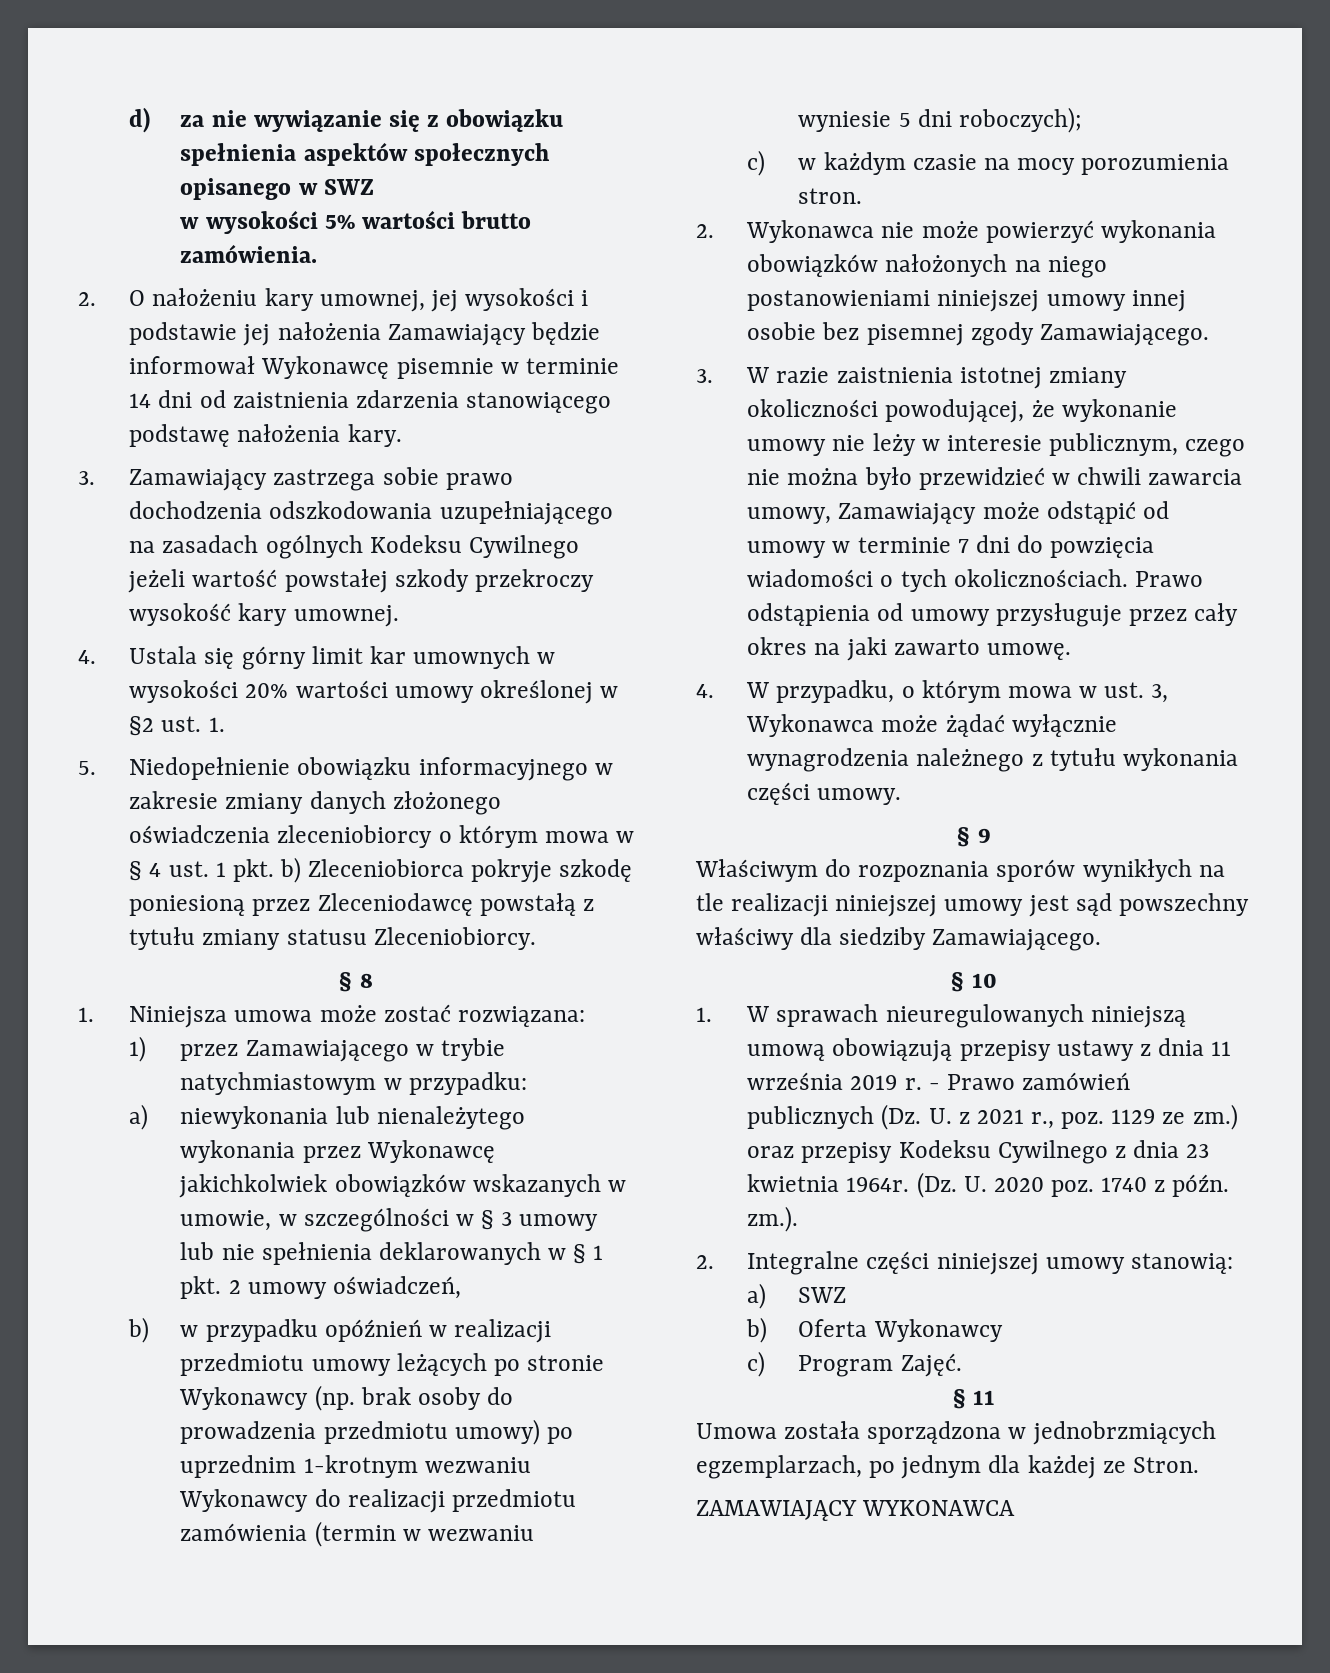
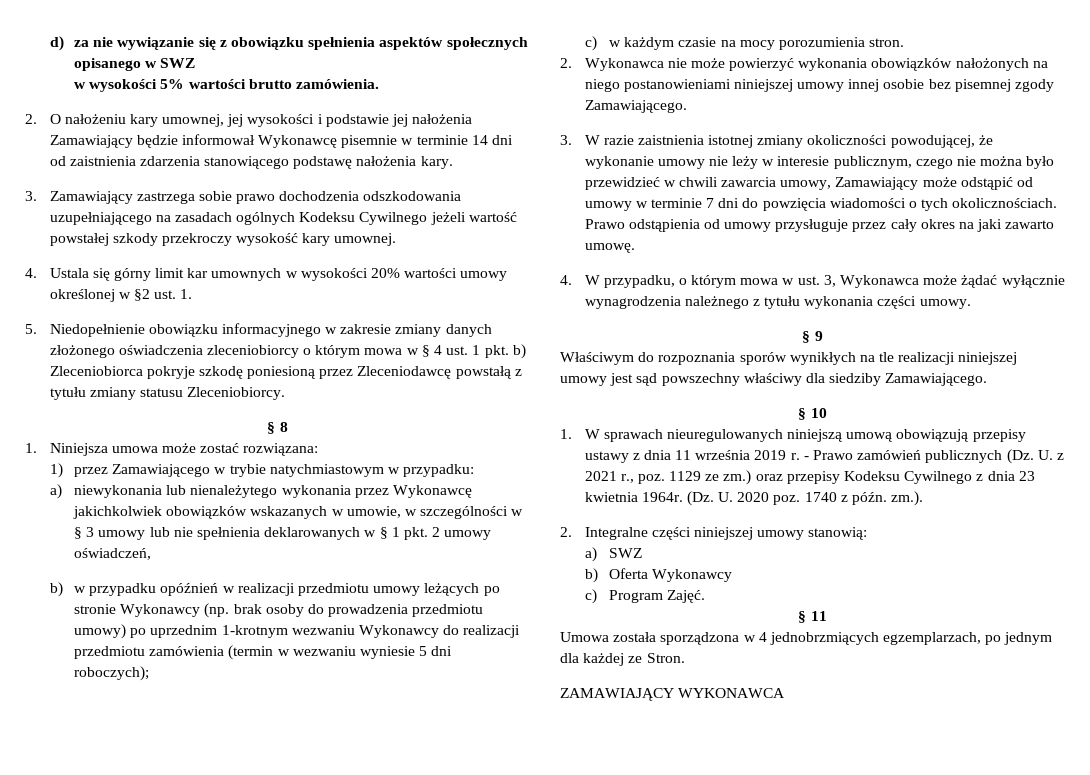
(1027, 1433) none -> [758,632,767,642] 4

